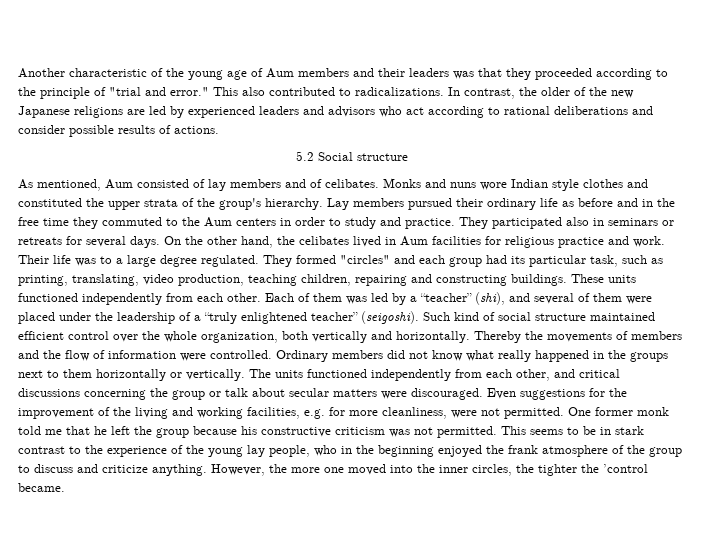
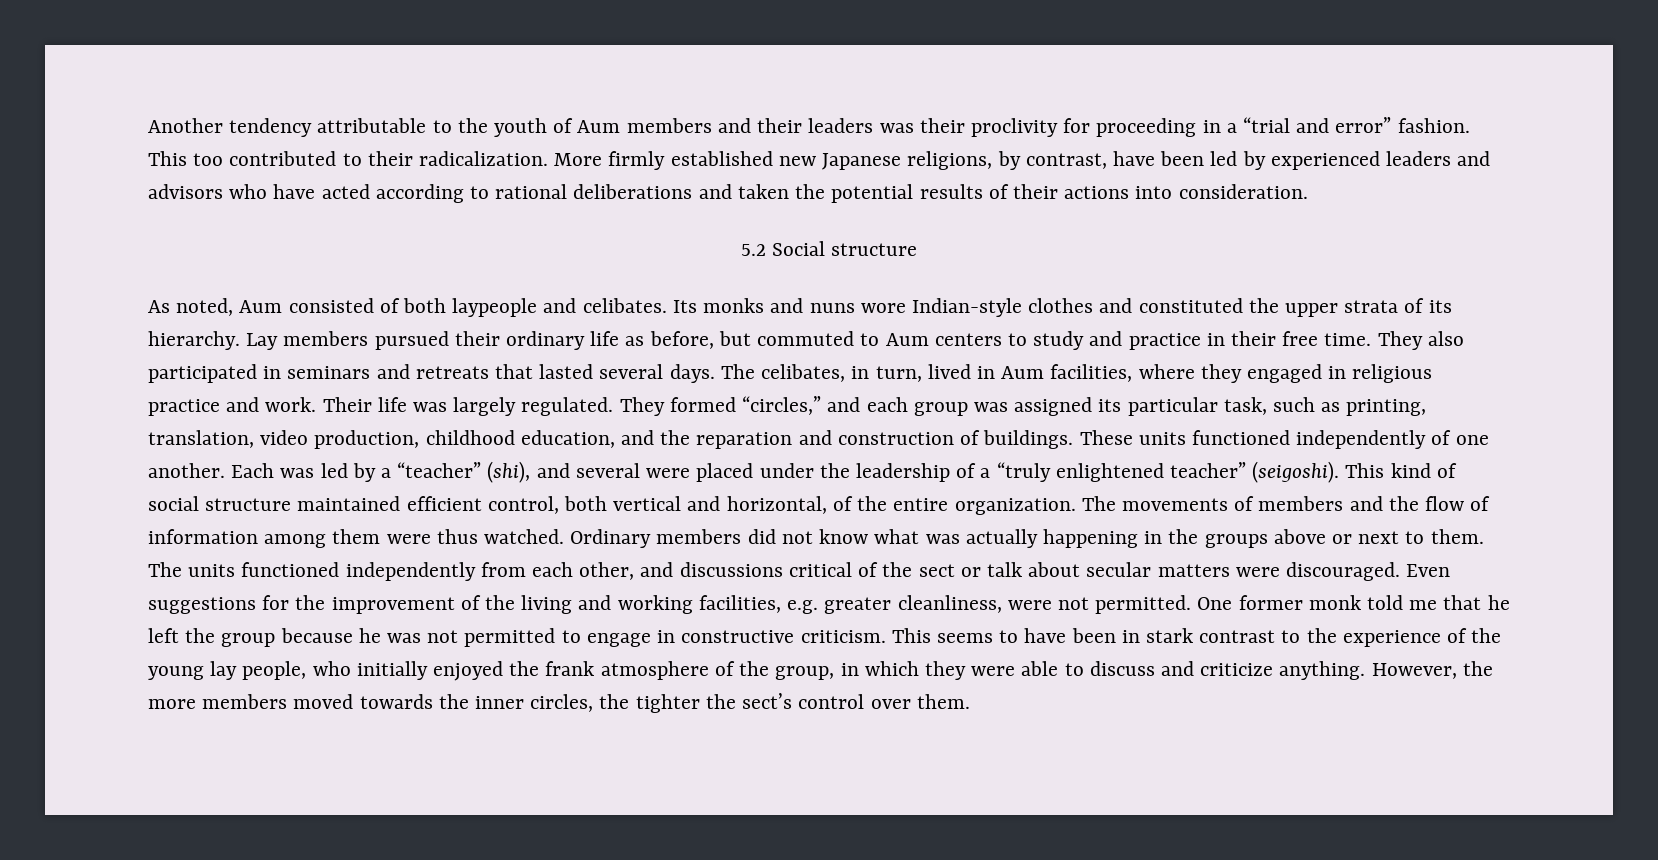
[69,68,247,80] characteristic of the young age -> [229,118,548,137] tendency attributable to the youth
[478,68,668,80] [18,87,634,99] [18,106,145,118] that they proceeded according to the principle of "trial and error." This also contributed to radicalizations. In contrast, the older of the new Japanese religions are -> [919,117,1470,137] [148,151,1205,170] their proclivity for proceeding in a “trial and error” fashion. This too contributed to their radicalization. More firmly established new Japanese religions, by contrast, have been
[406,107,424,115] act -> [273,184,370,199] have acted
[18,125,219,137] consider possible results of actions. -> [737,184,1308,203] taken the potential results of their actions into consideration.
[37,179,101,191] mentioned, -> [176,298,234,316] noted,
[208,178,421,191] lay members and of celibates. Monks -> [403,298,765,317] both laypeople and celibates. Its monks
[511,179,579,191] Indian style -> [911,298,1022,317] Indian-style
[197,198,261,210] the group's -> [1428,300,1452,313] its
[578,198,675,207] [18,217,98,229] before and in the free time they -> [649,331,751,349] before, but
[182,217,200,226] the -> (880, 339) none
[280,217,325,226] in order -> (1002, 339) none
[405,217,674,229] [18,236,501,248] practice. They participated also in seminars or retreats for several days. On the other hand, the celibates lived in Aum facilities for -> [1128,331,1464,350] [148,364,1347,383] practice in their free time. They also participated in seminars and retreats that lasted several days. The celibates, in turn, lived in Aum facilities, where they engaged in
[100,255,197,267] to a large degree -> [453,397,517,416] largely
[340,255,390,264] "circles" -> [742,396,822,415] “circles,”
[486,255,507,264] had -> [973,397,1093,416] was assigned
[72,274,139,286] translating, -> [148,430,254,448] translation,
[248,274,507,286] teaching children, repairing and constructing -> [425,430,981,449] childhood education, and the reparation and construction of
[166,293,342,302] from each other. Each of them -> [1431,430,1489,445] [148,463,275,478] of one another. Each
[578,293,622,302] of them -> (640, 470) none
[423,312,450,321] Such -> [1345,463,1385,478] This
[68,331,543,343] control over the whole organization, both vertically and horizontally. Thereby the -> [487,496,1116,515] control, both vertical and horizontal, of the entire organization. The
[180,350,272,361] were controlled. -> [264,529,565,548] among them were thus watched.
[498,350,668,362] [18,369,245,381] really happened in the groups next to them horizontally or vertically. -> [925,529,1484,548] was actually happening in the groups above or next to them.
[579,369,620,378] [18,388,205,400] critical discussions concerning the group -> [679,562,955,577] discussions critical of the sect
[329,407,378,416] for more -> [824,597,892,614] greater
[241,426,497,438] his constructive criticism was not permitted. -> [358,628,886,647] he was not permitted to engage in constructive criticism.
[583,426,596,435] be -> [1024,628,1116,643] have been
[341,445,434,457] in the beginning -> [356,661,428,680] initially
[649,447,682,457] group -> [775,661,1059,680] group, in which they were able
[324,464,413,475] one moved into -> [202,694,433,709] members moved towards
[603,464,648,473] [18,483,65,492] ’control became. -> [742,693,970,709] sect’s control over them.

